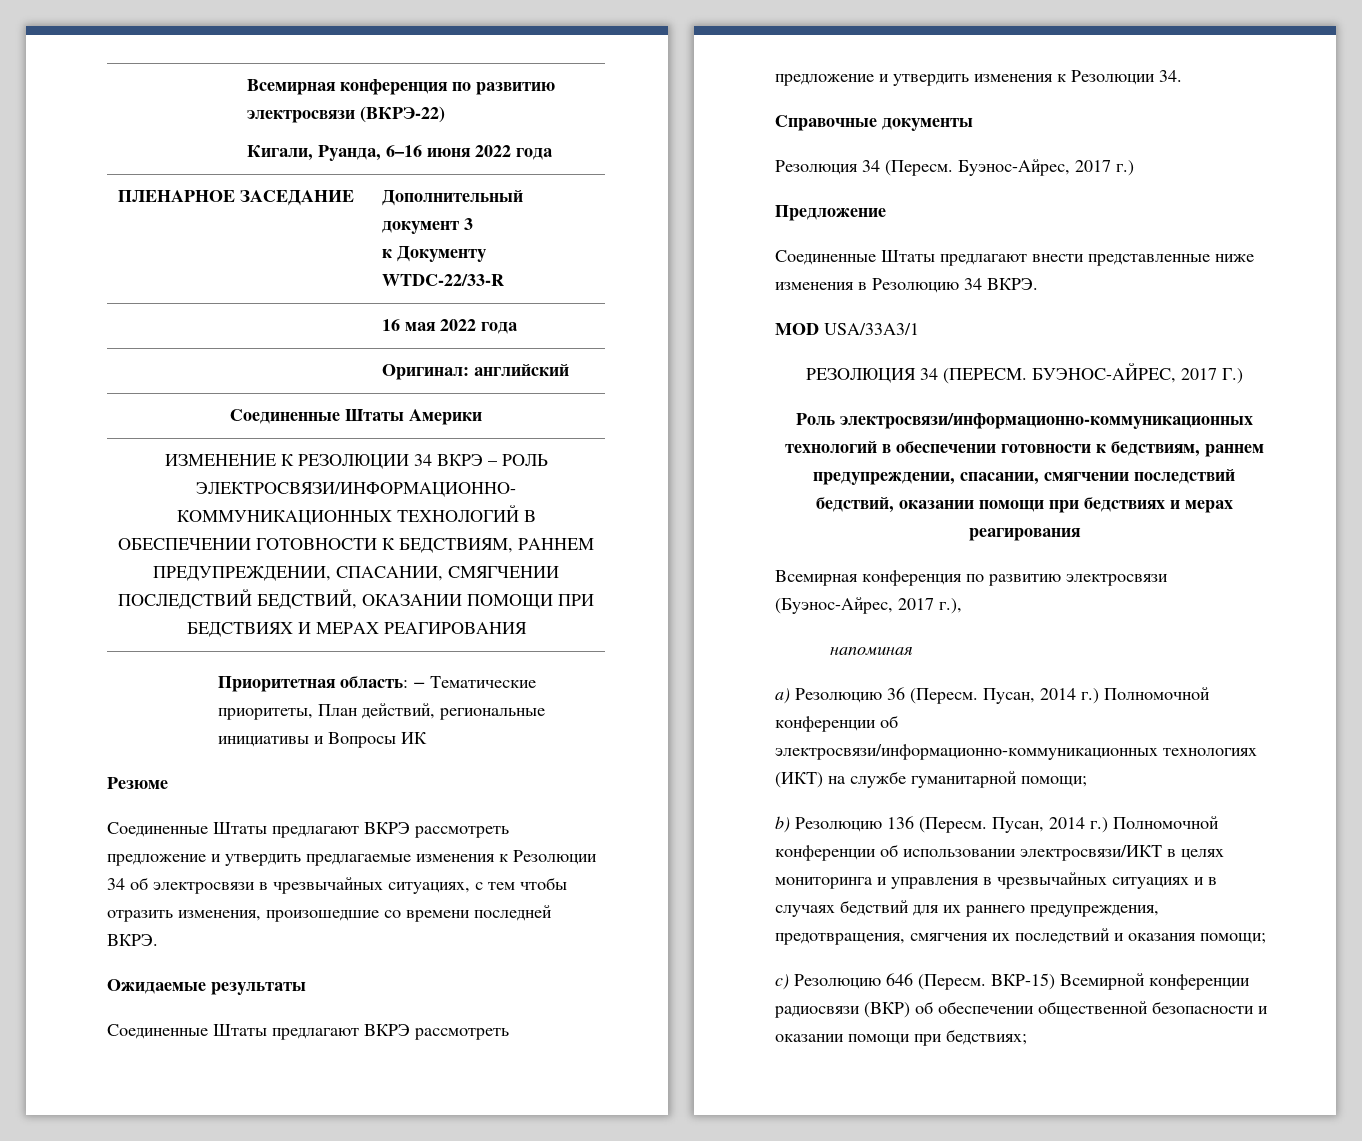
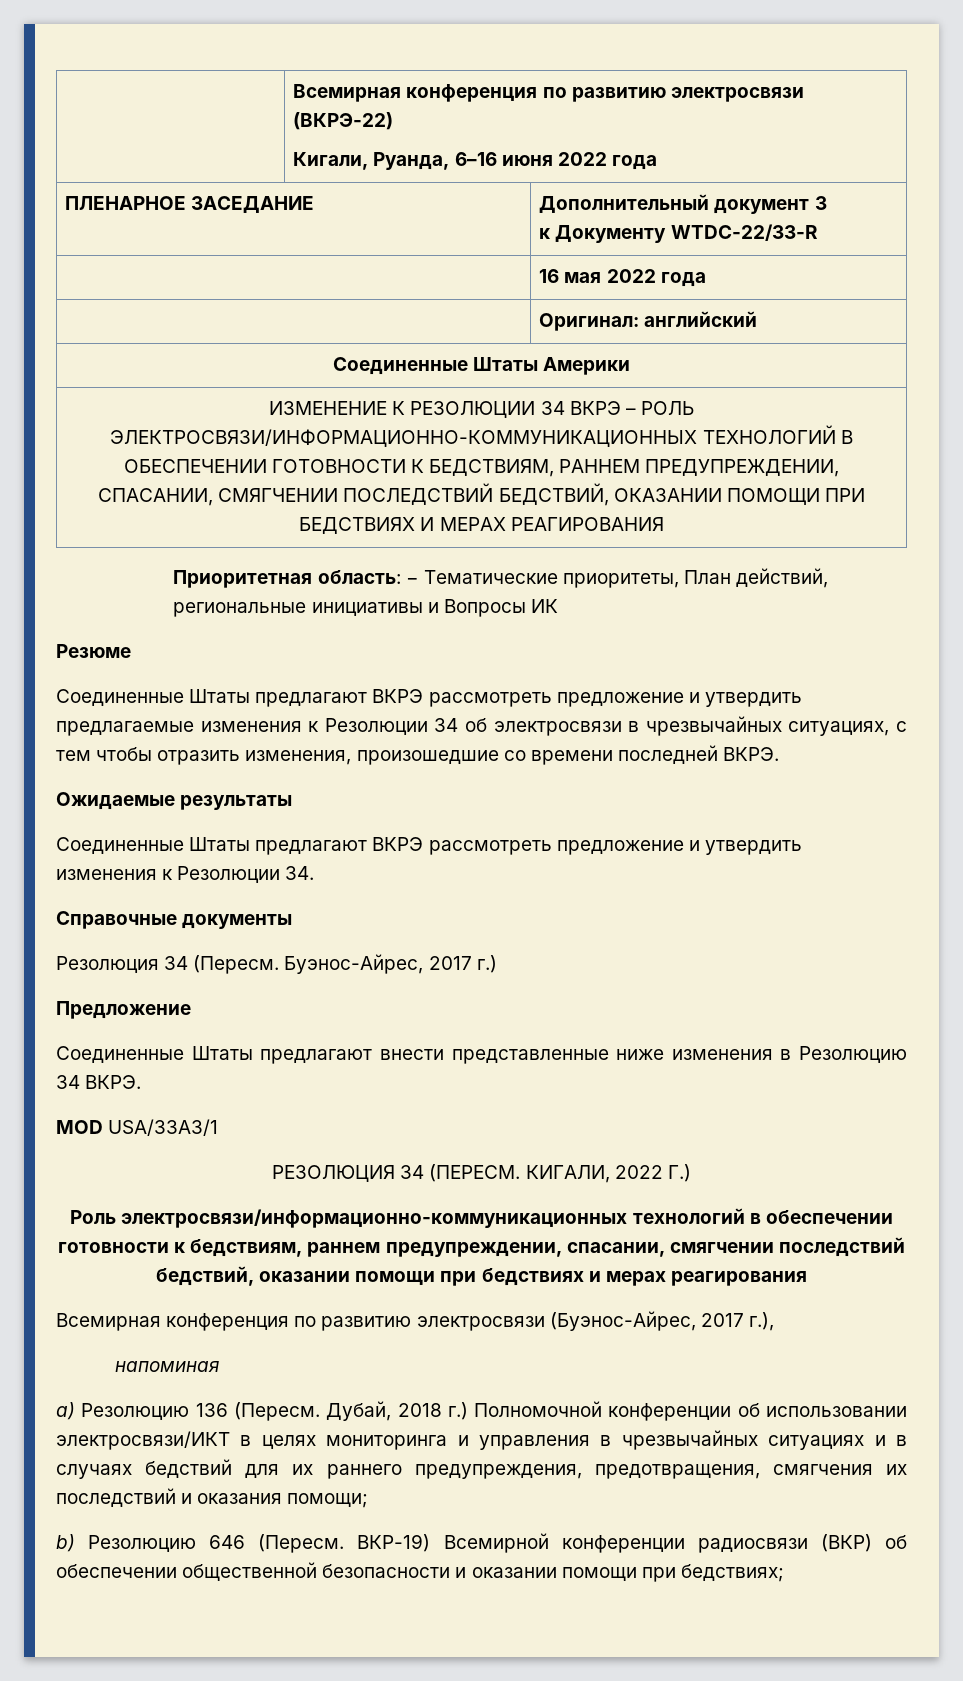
[1031,363,1217,383] БУЭНОС-АЙРЕС, 2017 -> [525,1165,663,1183] КИГАЛИ, 2022
[887,687,1210,704] [775,715,898,732] [775,744,1257,760] [775,771,1087,788] [775,816,1085,833] 36 (Пересм. Пусан, 2014 г.) Полномочной конференции об электросвязи/информационно-коммуникационных технологиях (ИКТ) на службе гуманитарной помощи; // b) Резолюцию 136 (Пересм. Пусан, 2014 -> [195,1401,442,1421] 136 (Пересм. Дубай, 2018
[775,974,789,990] c) -> [56,1534,75,1552] b)
[991,973,1055,990] ВКР-15) -> [357,1534,431,1552] ВКР-19)

